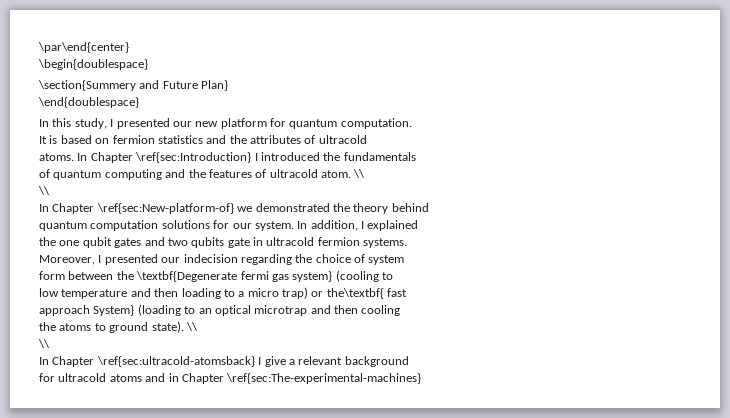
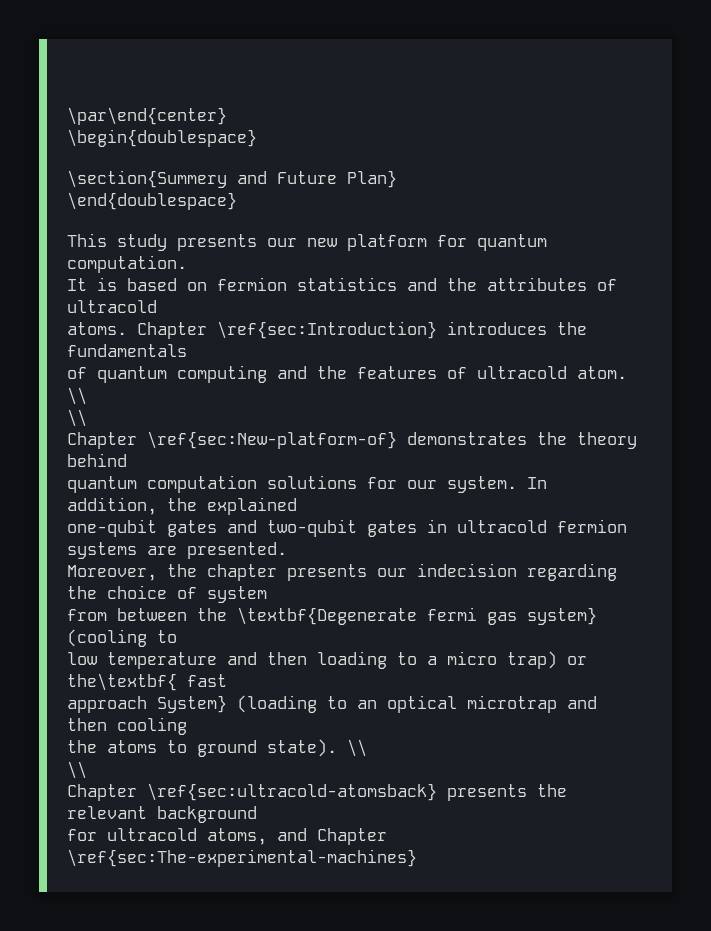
[39,118,170,129] In this study, I presented -> [67,233,257,251] This study presents
[77,153,88,161] In -> (127, 328) none
[254,152,320,161] I introduced -> [447,321,547,335] introduces
[39,204,49,212] In -> (87, 418) none
[237,203,330,212] we demonstrated -> [407,432,527,445] demonstrates
[361,221,364,229] I -> [167,498,197,511] the
[39,237,408,248] [39,254,158,265] the one qubit gates and two qubits gate in ultracold fermion systems. // Moreover, I presented -> [67,519,627,537] [67,542,287,559] [67,564,367,581] one-qubit gates and two-qubit gates in ultracold fermion systems are presented. // Moreover, the chapter presents
[39,271,65,280] form -> [67,609,107,621] from
[39,357,49,365] In -> (87, 770) none
[258,356,295,367] I give a -> [447,784,567,801] presents the
[109,373,179,382] atoms and in -> [207,828,307,845] atoms, and

